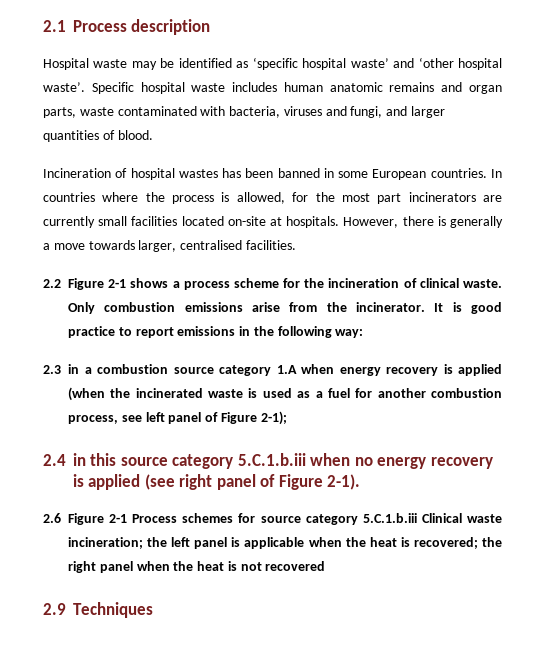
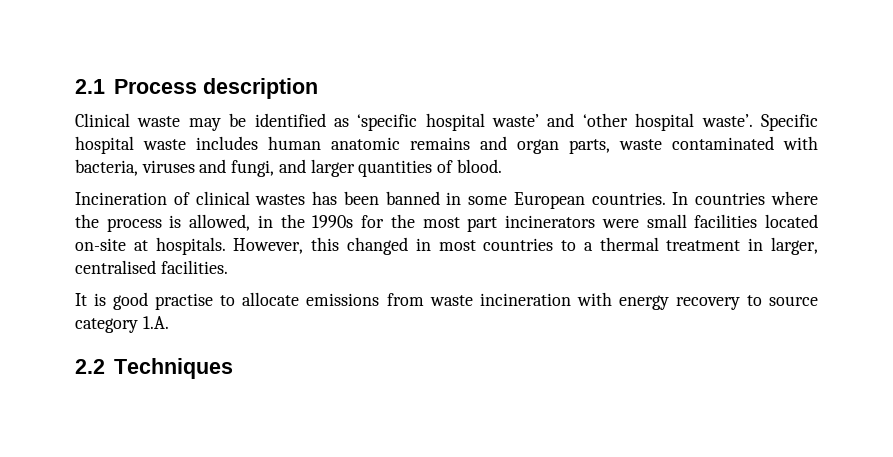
[43,58,89,70] Hospital -> [75,113,130,127] Clinical
[130,168,175,180] hospital -> [195,191,250,205] clinical
(285, 198) none -> [257,214,354,228] in the 1990s
[483,195,503,202] [43,216,95,228] are currently -> [601,219,639,228] were
[402,216,503,228] [43,240,296,252] [43,278,503,290] [68,302,502,314] [68,326,364,338] [43,364,502,376] [68,387,503,401] [68,411,287,425] [43,453,493,469] [73,474,361,490] [43,513,502,525] [68,537,502,549] [68,561,326,573] [43,603,66,615] there is generally a move towards larger, centralised facilities. // 2.2 Figure 2-1 shows a process scheme for the incineration of clinical waste. Only combustion emissions arise from the incinerator. It is good practice to report emissions in the following way: // 2.3 in a combustion source category 1.A when energy recovery is applied (when the incinerated waste is used as a fuel for another combustion process, see left panel of Figure 2-1); // 2.4 in this source category 5.C.1.b.iii when no energy recovery is applied (see right panel of Figure 2-1). // 2.6 Figure 2-1 Process schemes for source category 5.C.1.b.iii Clinical waste incineration; the left panel is applicable when the heat is recovered; the right panel when the heat is not recovered // 2.9 -> [311,237,819,255] [75,260,228,274] [75,292,818,310] [75,316,169,333] [75,359,105,374] this changed in most countries to a thermal treatment in larger, centralised facilities. // It is good practise to allocate emissions from waste incineration with energy recovery to source category 1.A. // 2.2

